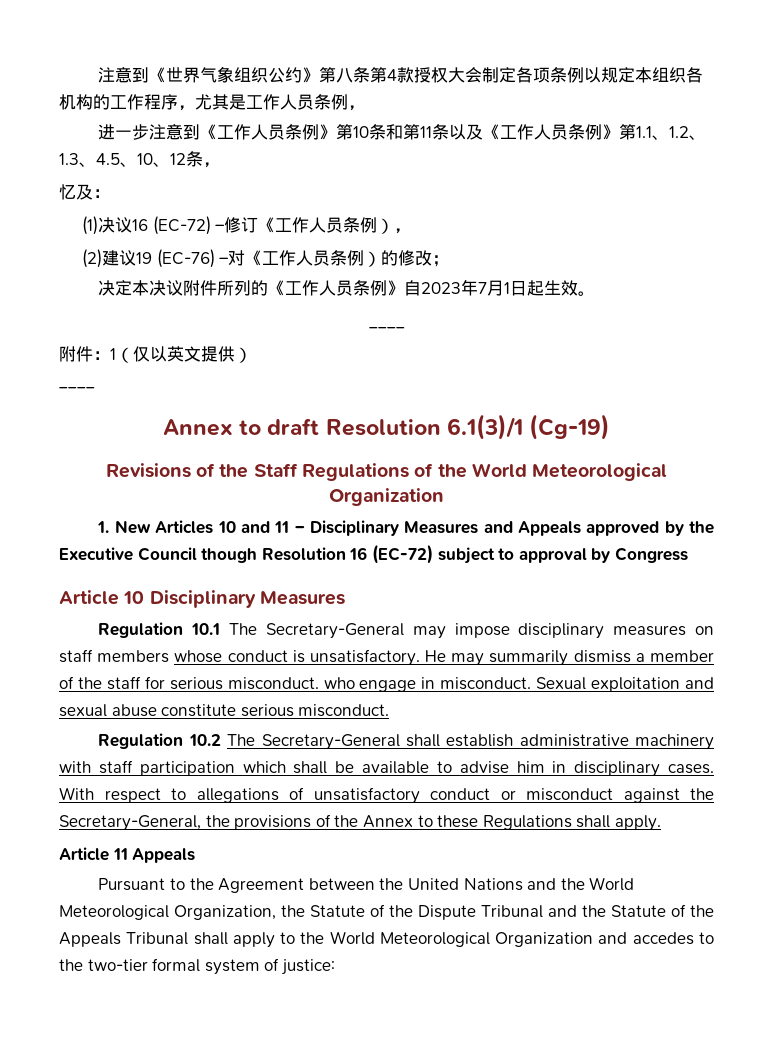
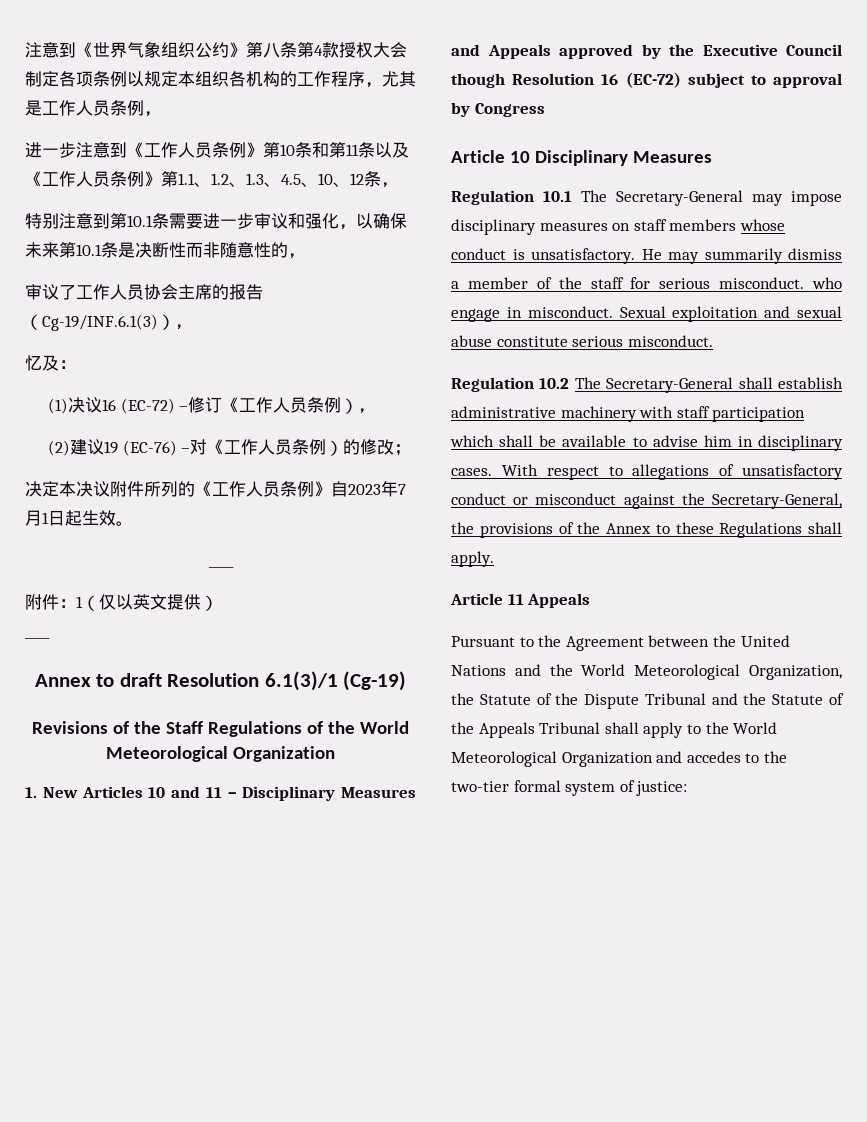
(220, 165) none -> [25,213,407,230] [25,242,305,259] [25,284,263,300] [25,314,192,331] // 特别注意到第10.1条需要进一步审议和强化，以确保未来第10.1条是决断性而非随意性的， // 审议了工作人员协会主席的报告（Cg-19/INF.6.1(3)），

